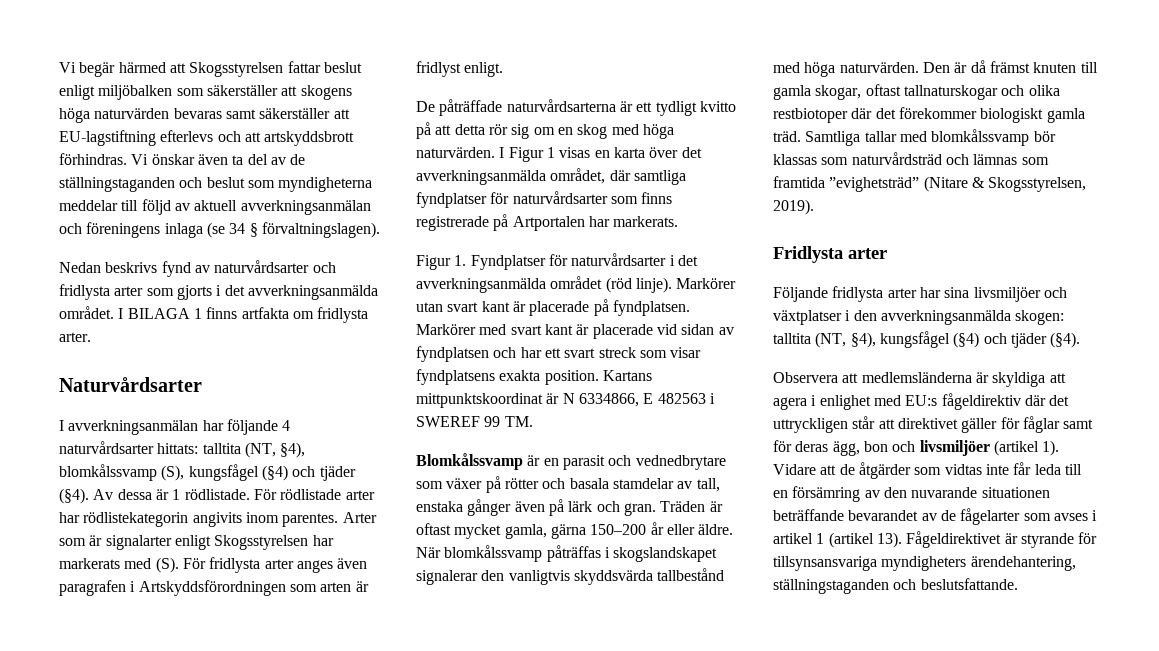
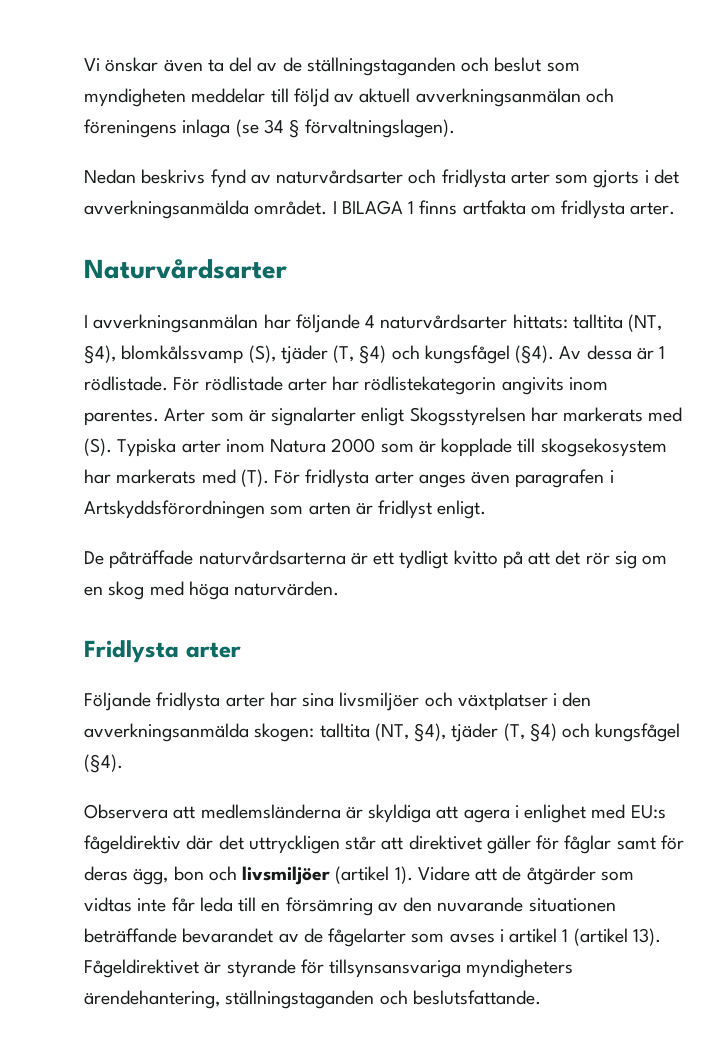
[59,61,362,77] [59,85,352,100] [59,108,350,123] [59,130,355,146] [59,153,149,165] Vi begär härmed att Skogsstyrelsen fattar beslut enligt miljöbalken som säkerställer att skogens höga naturvärden bevaras samt säkerställer att EU-lagstiftning efterlevs och att artskyddsbrott förhindras. Vi -> [84,58,100,71] Vi
[278,177,373,192] myndigheterna -> [84,88,186,107] myndigheten
[188,464,356,481] kungsfågel (§4) och tjäder -> [280,345,510,364] tjäder (T, §4) och kungsfågel
(179, 565) none -> [117,438,667,457] [84,469,269,487] Typiska arter inom Natura 2000 som är kopplade till skogsekosystem har markerats med (T).
[454,124,485,135] detta -> [555,550,581,565] det
[499,147,702,162] [416,168,686,185] [416,191,673,208] [416,214,679,231] [416,253,698,270] [416,276,737,293] [416,299,690,316] [416,324,734,339] [416,346,702,362] [416,369,652,385] [416,393,715,408] [416,416,533,427] [416,453,726,470] [416,476,720,493] [416,499,723,516] [416,522,734,539] [416,545,718,562] [416,568,725,585] [773,60,1098,77] [773,84,1060,100] [773,107,1085,123] [773,129,1056,146] [773,152,1049,165] [773,176,1087,192] [773,199,814,215] I Figur 1 visas en karta över det avverkningsanmälda området, där samtliga fyndplatser för naturvårdsarter som finns registrerade på Artportalen har markerats. // Figur 1. Fyndplatser för naturvårdsarter i det avverkningsanmälda området (röd linje). Markörer utan svart kant är placerade på fyndplatsen. Markörer med svart kant är placerade vid sidan av fyndplatsen och har ett svart streck som visar fyndplatsens exakta position. Kartans mittpunktskoordinat är N 6334866, E 482563 i SWEREF 99 TM. // Blomkålssvamp är en parasit och vednedbrytare som växer på rötter och basala stamdelar av tall, enstaka gånger även på lärk och gran. Träden är oftast mycket gamla, gärna 150–200 år eller äldre. När blomkålssvamp påträffas i skogslandskapet signalerar den vanligtvis skyddsvärda tallbestånd med höga naturvärden. Den är då främst knuten till gamla skogar, oftast tallnaturskogar och olika restbiotoper där det förekommer biologiskt gamla träd. Samtliga tallar med blomkålssvamp bör klassas som naturvårdsträd och lämnas som framtida ”evighetsträd” (Nitare & Skogsstyrelsen, 2019). -> (340, 588) none
[879,331,1047,348] kungsfågel (§4) och tjäder -> [451,723,681,742] tjäder (T, §4) och kungsfågel

